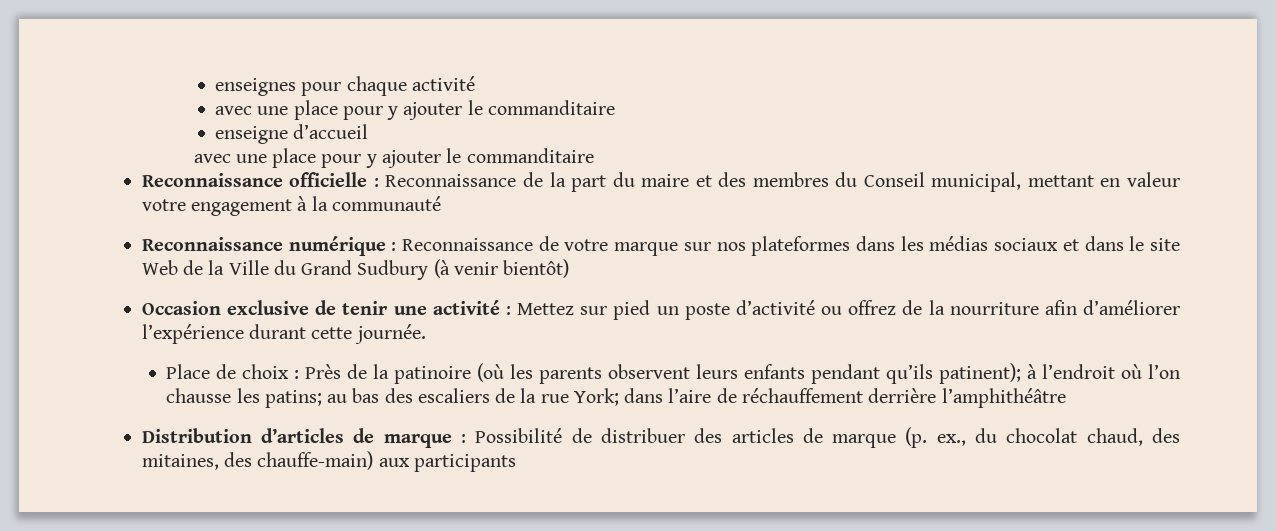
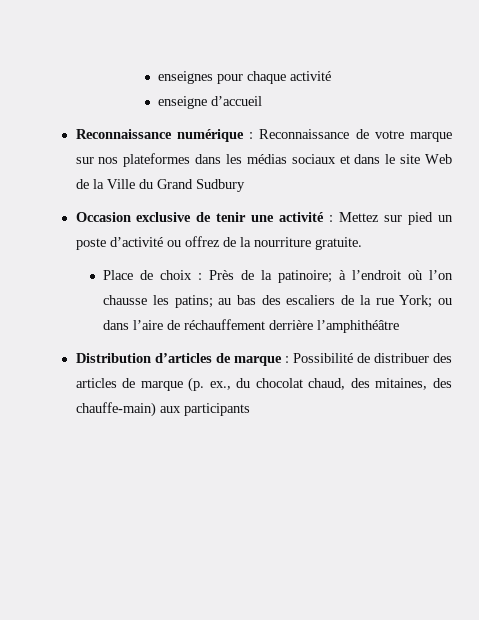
[215,100,615,120] [215,124,369,144] [193,148,594,168] [141,172,1180,192] [141,196,441,216] avec une place pour y ajouter le commanditaire // enseigne d’accueil // avec une place pour y ajouter le commanditaire // Reconnaissance officielle : Reconnaissance de la part du maire et des membres du Conseil municipal, mettant en valeur votre engagement à la communauté -> [158,96,263,109] enseigne d’accueil
[433,259,570,278] (à venir bientôt) -> (245, 185) none
[1044,300,1180,315] [141,324,426,344] afin d’améliorer l’expérience durant cette journée. -> [314,237,362,250] gratuite.
[394,363,1022,384] patinoire (où les parents observent leurs enfants pendant qu’ils patinent); -> [278,270,333,283] patinoire;
(619, 397) none -> [438,298,453,305] ou

